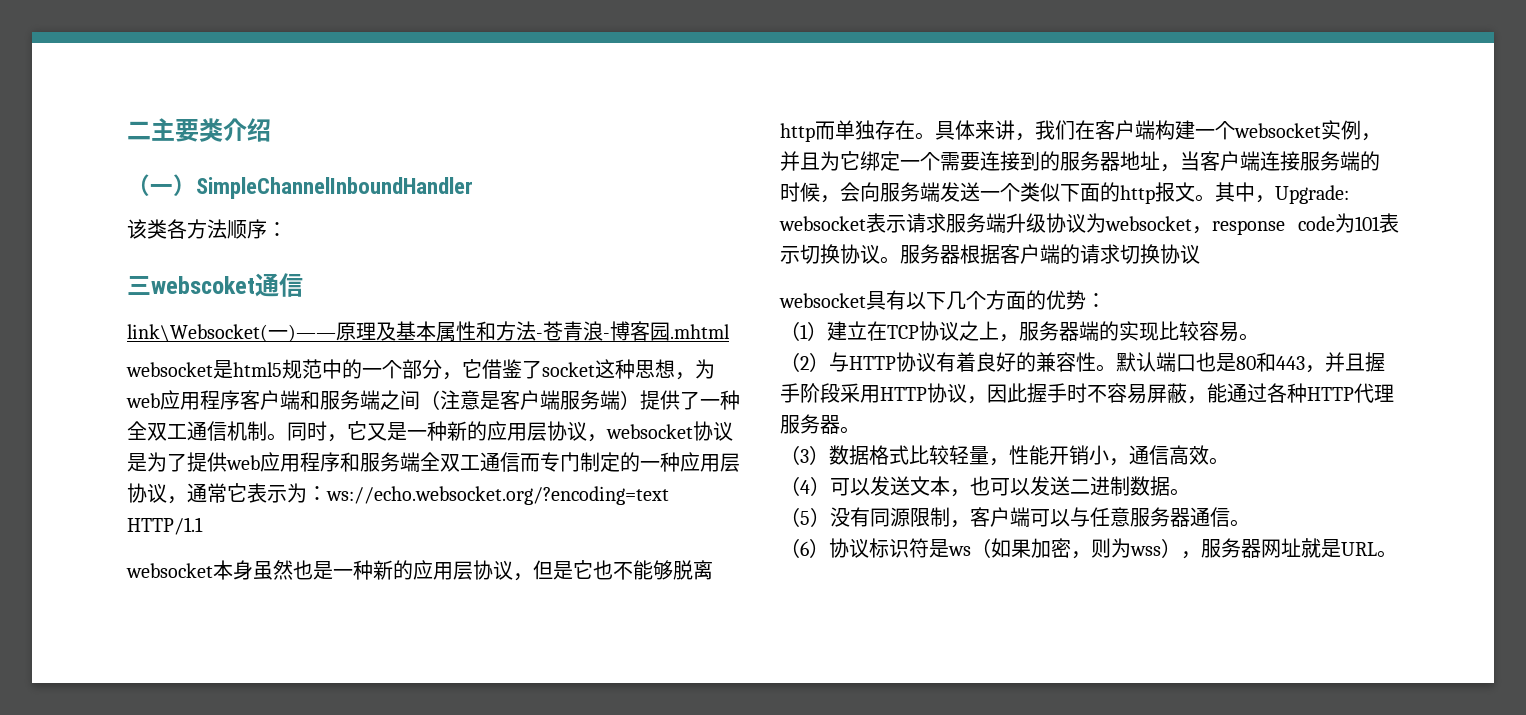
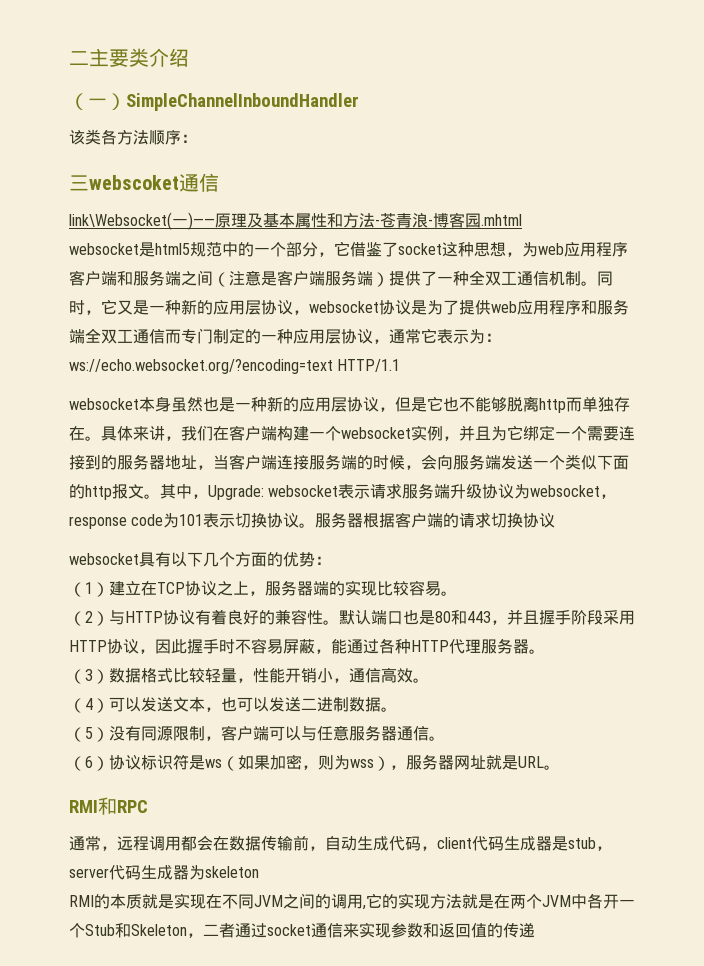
(1397, 554) none -> [69,797,148,815] [69,835,612,851] [69,865,259,880] [69,893,635,910] [69,922,535,938] // RMI和RPC // 通常，远程调用都会在数据传输前，自动生成代码，client代码生成器是stub，server代码生成器为skeleton // RMI的本质就是实现在不同JVM之间的调用,它的实现方法就是在两个JVM中各开一个Stub和Skeleton，二者通过socket通信来实现参数和返回值的传递

